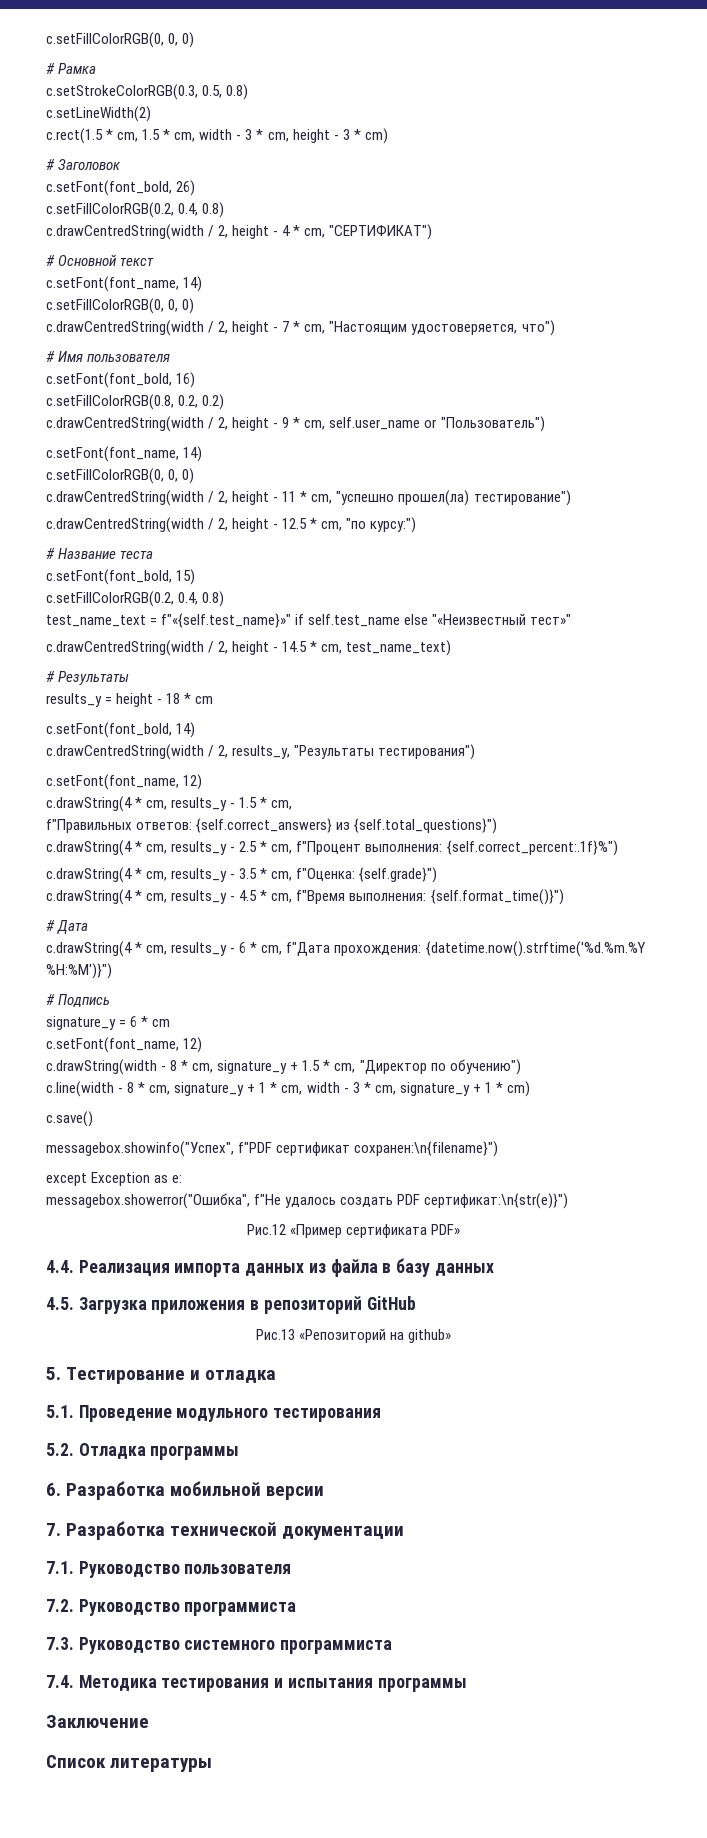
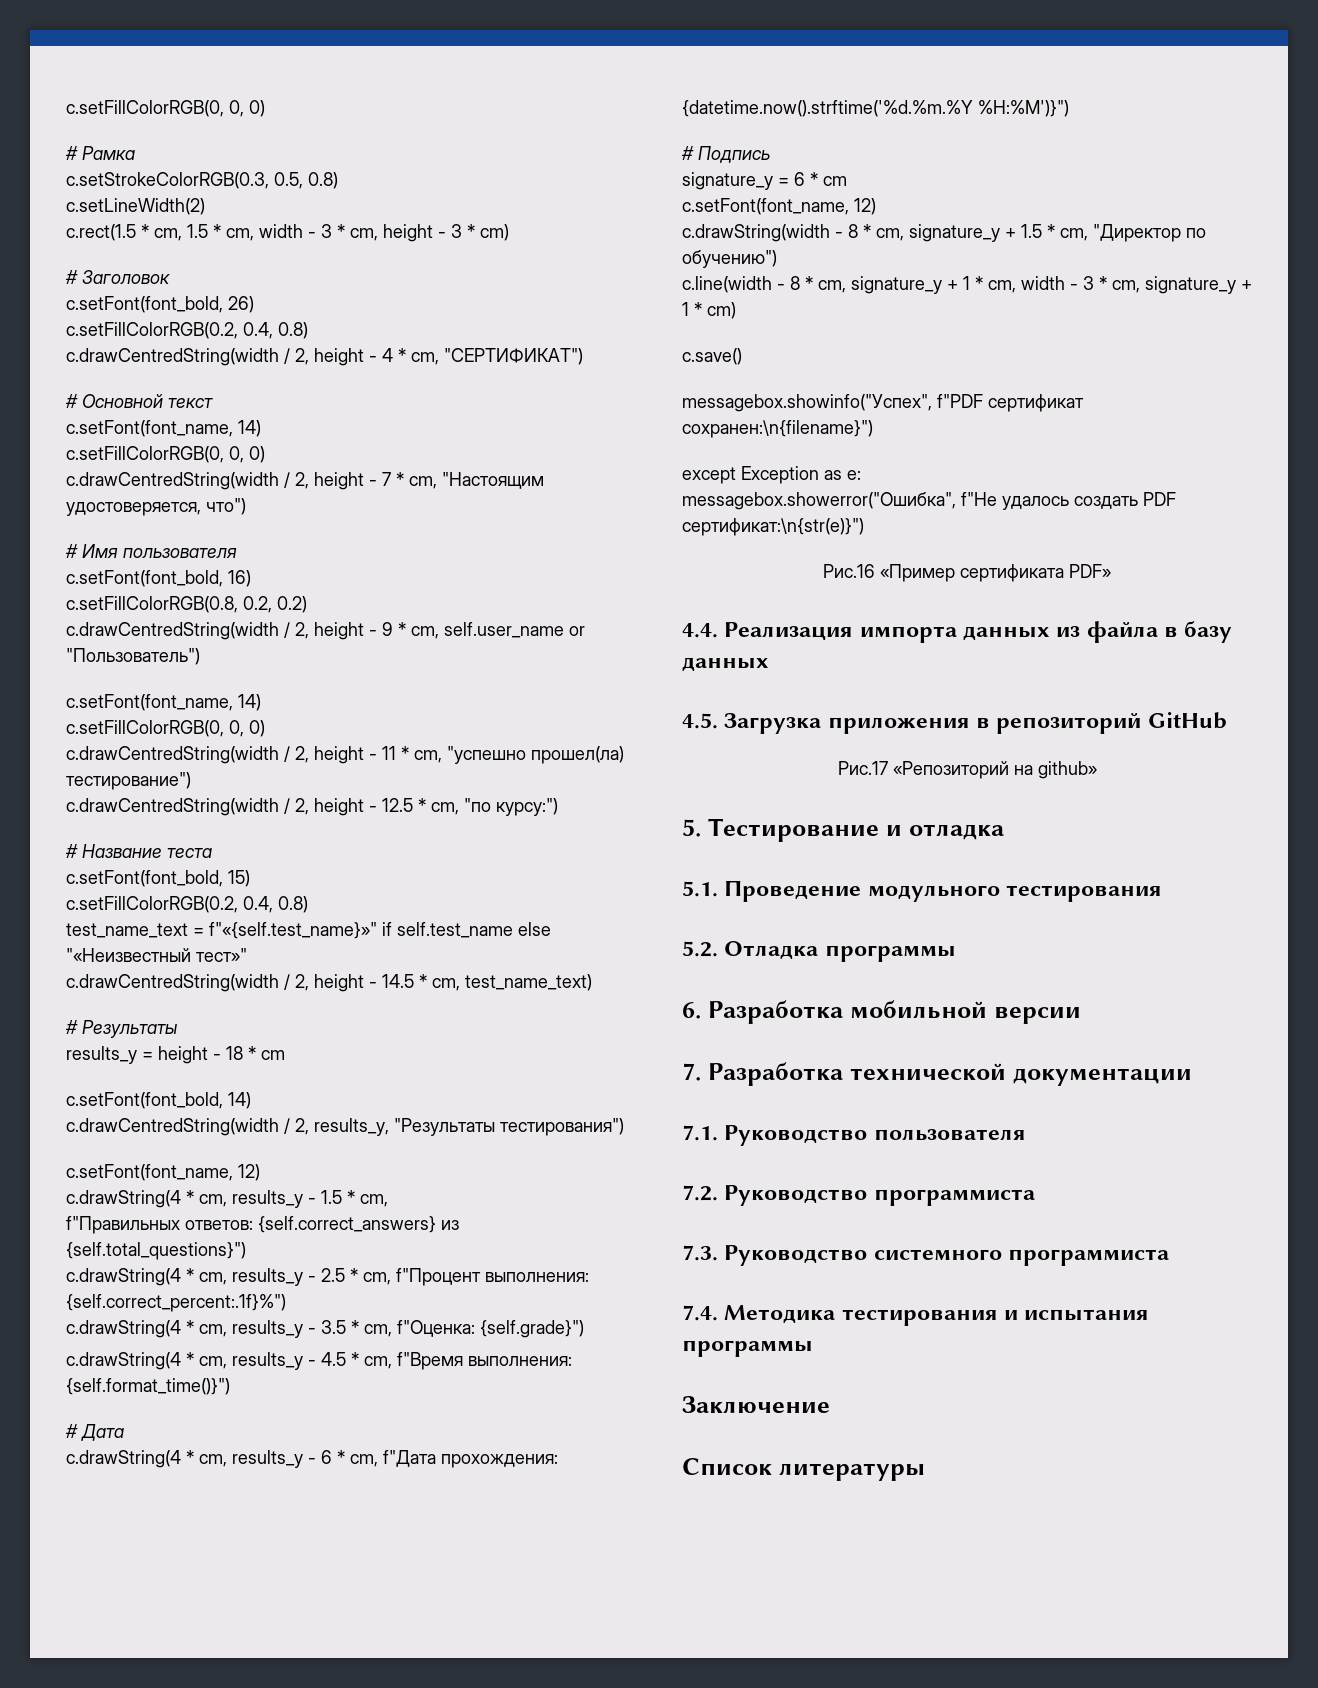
[246,1224,286,1235] Рис.12 -> [823,564,875,578] Рис.16
[255,1329,295,1340] Рис.13 -> [837,761,888,775] Рис.17

